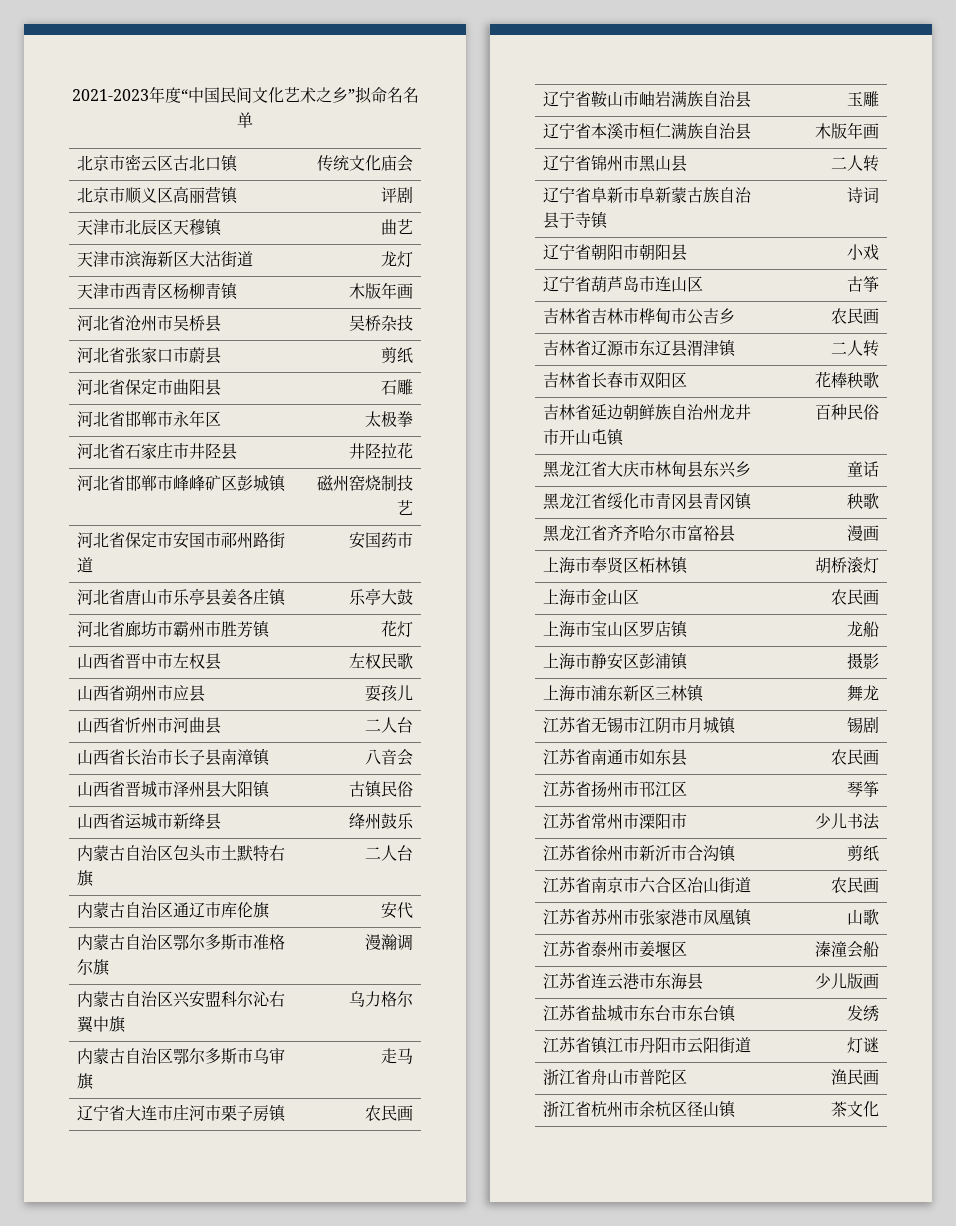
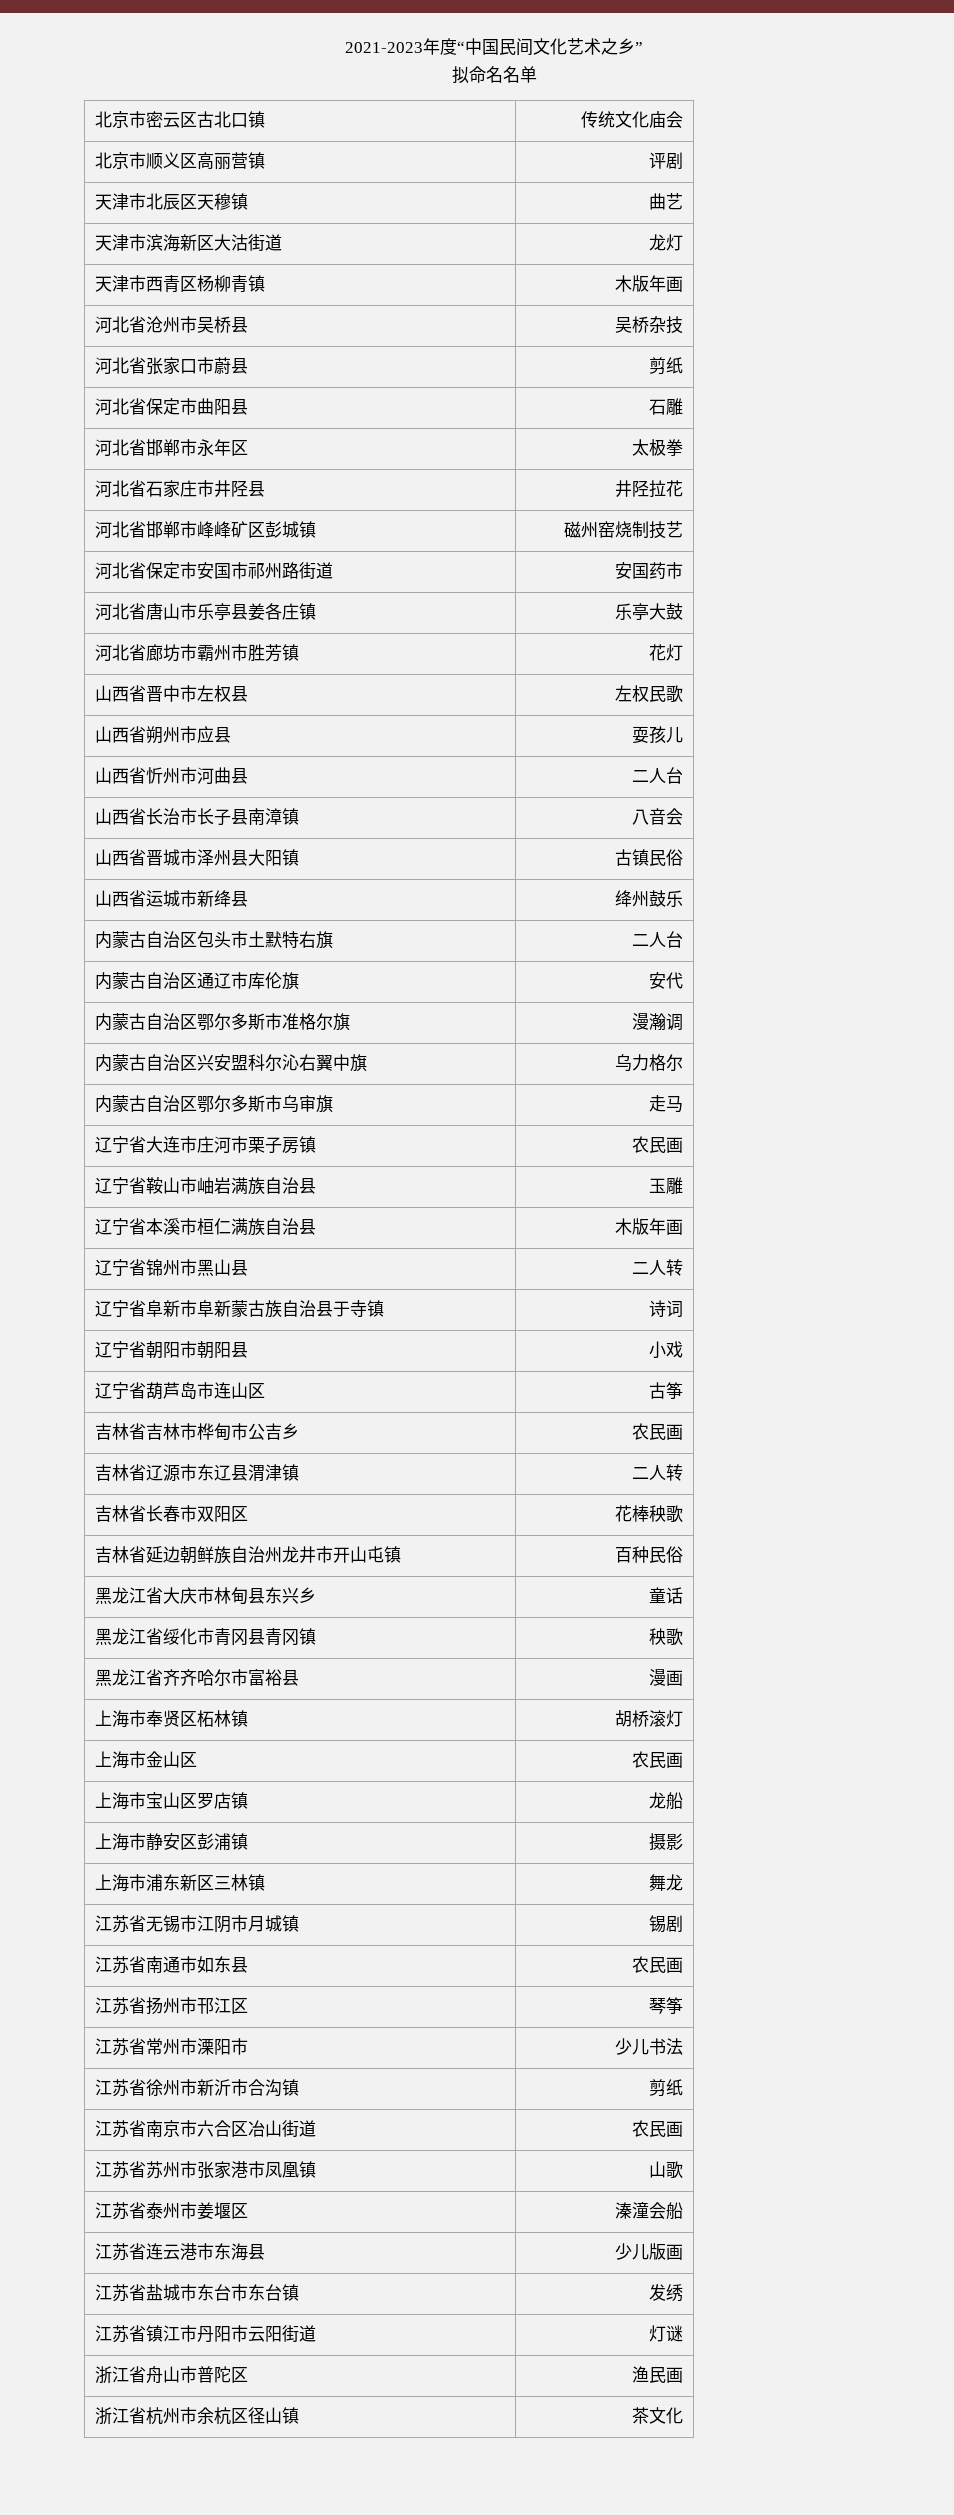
(355, 95) none -> (643, 47) //

